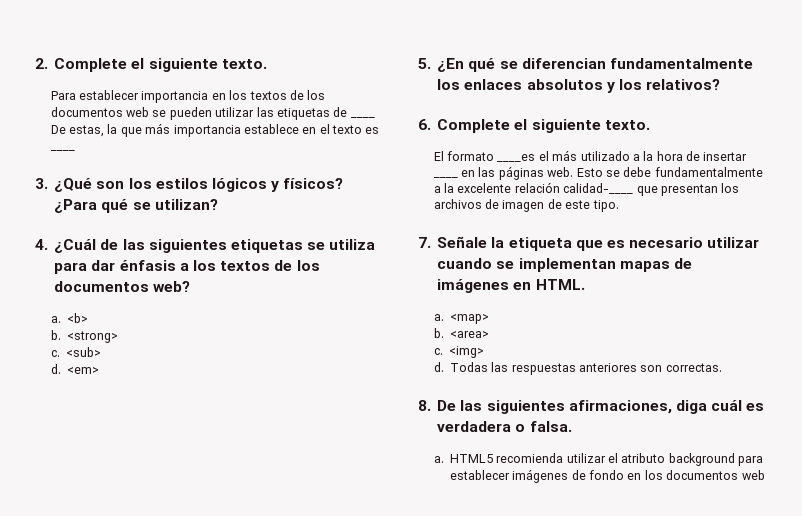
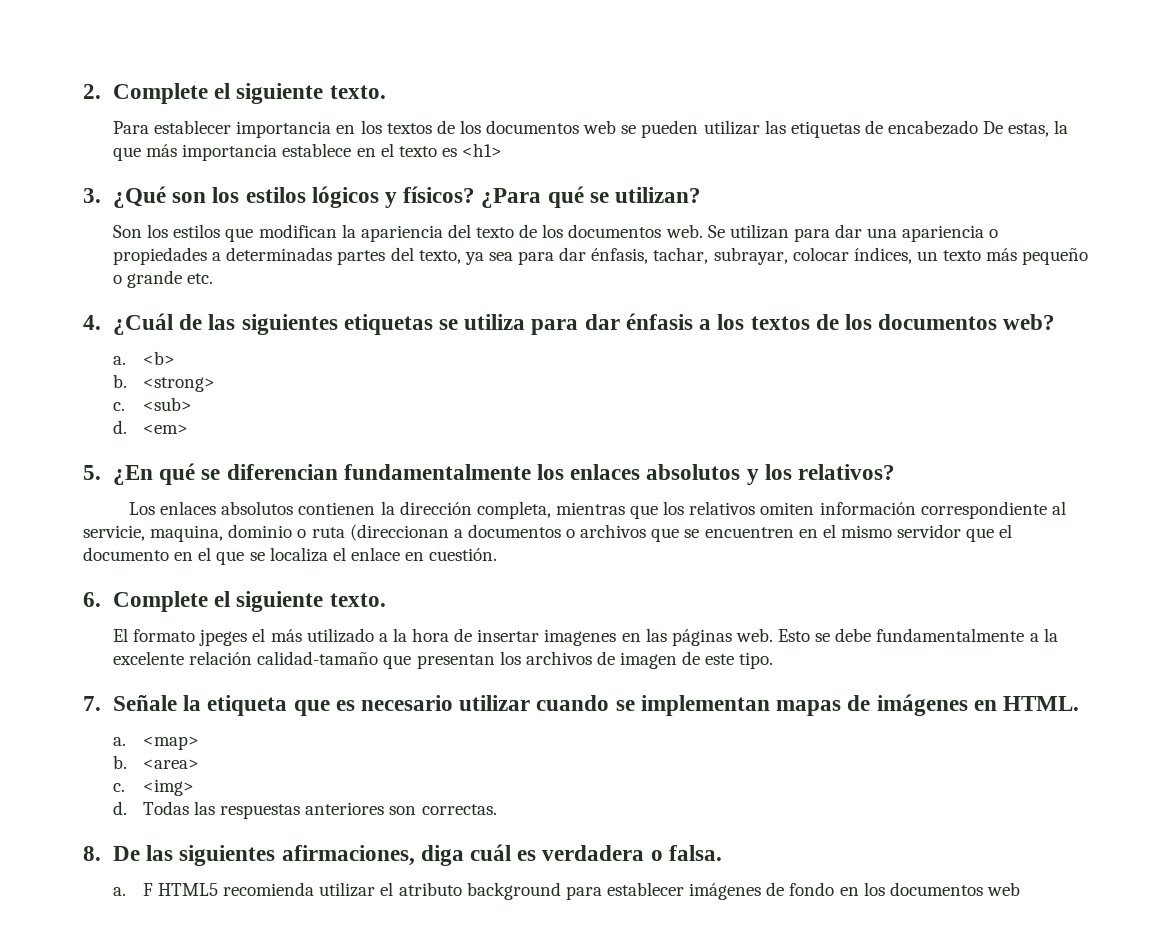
[350,117,375,118] ____ -> [888,120,979,135] encabezado
[50,150,75,151] ____ -> [462,143,503,157] <h1>
(218, 204) none -> [112,224,999,242] [112,247,1089,265] [112,270,214,288] // Son los estilos que modifican la apariencia del texto de los documentos web. Se utilizan para dar una apariencia o propiedades a determinadas partes del texto, ya sea para dar énfasis, tachar, subrayar, colocar índices, un texto más pequeño o grande etc.
(721, 84) none -> [129,501,1066,519] [83,524,1013,542] [83,547,498,565] // Los enlaces absolutos contienen la dirección completa, mientras que los relativos omiten información correspondiente al servicie, maquina, dominio o ruta (direccionan a documentos o archivos que se encuentren en el mismo servidor que el documento en el que se localiza el enlace en cuestión.
[497,154,536,162] ____es -> [199,629,248,646] jpeges
[433,177,458,178] ____ -> [544,629,617,646] imagenes
[563,183,634,194] calidad-____ -> [257,651,379,665] calidad-tamaño
(444, 459) none -> [142,883,153,896] F

